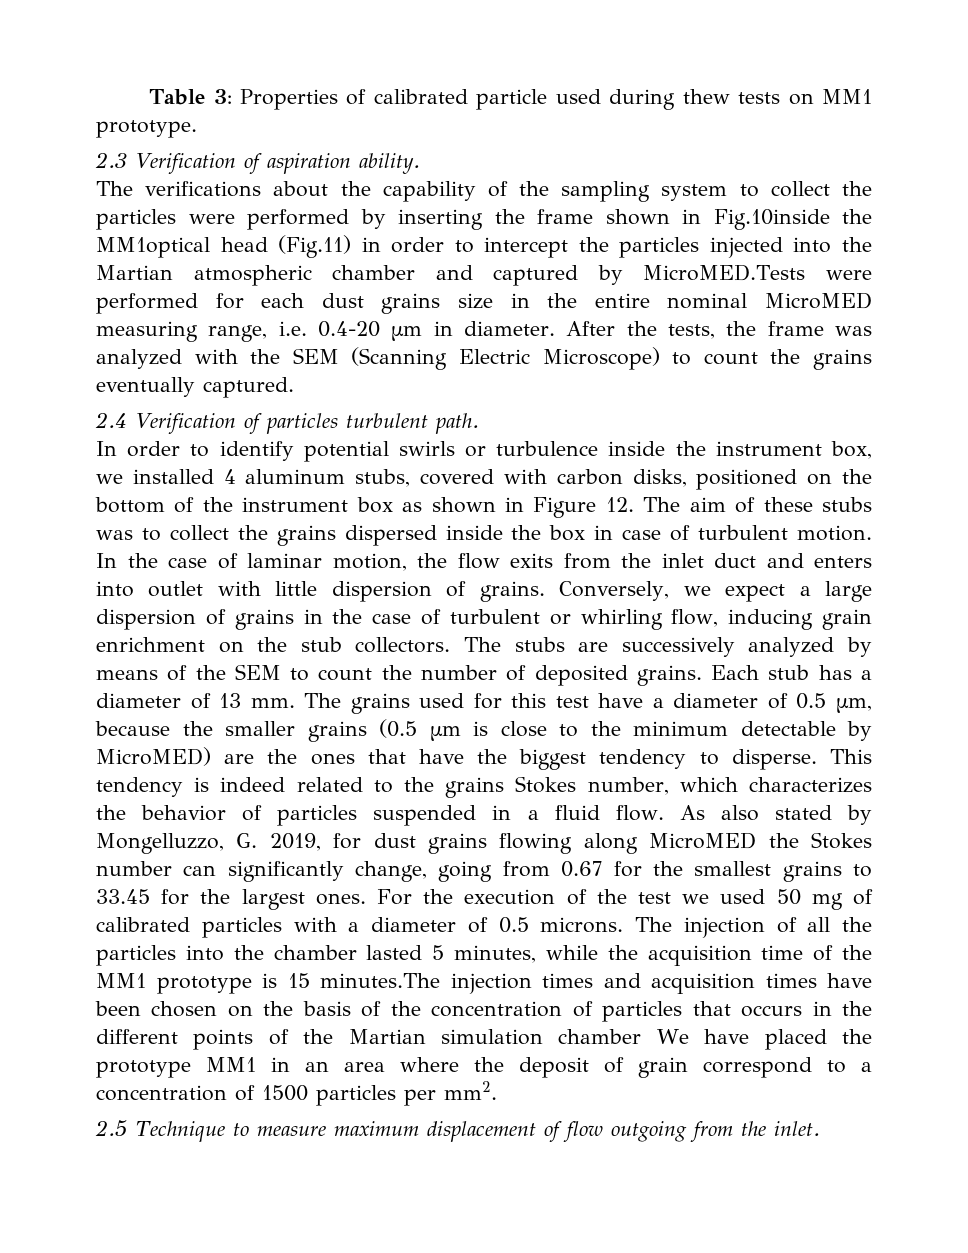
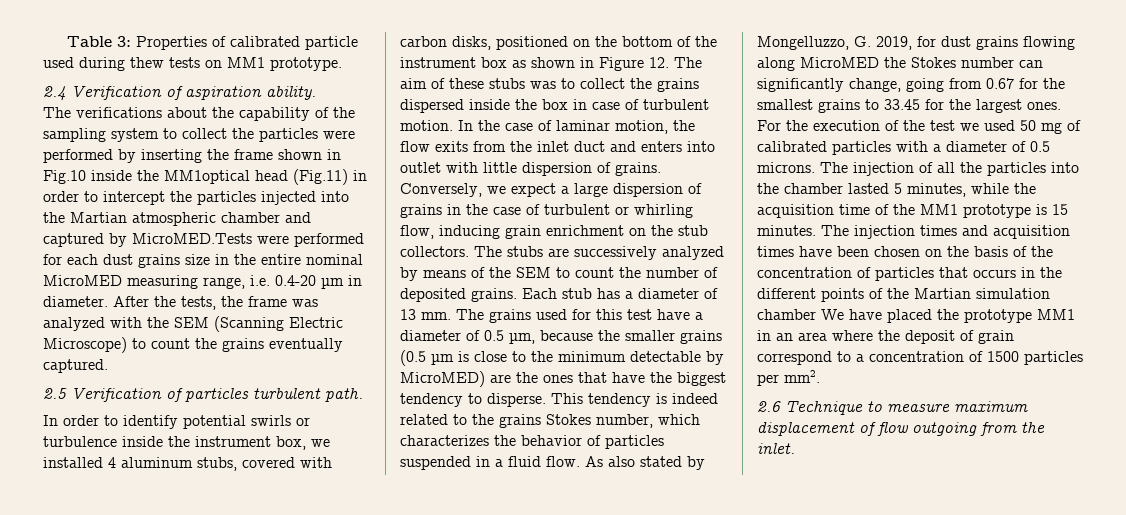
[95,152,127,168] 2.3 -> [43,86,66,101] 2.4
[713,209,830,230] Fig.10inside -> [43,170,132,184] Fig.10 inside
[95,412,127,428] 2.4 -> [43,388,67,399] 2.5
[320,973,440,988] minutes.The -> [757,225,849,236] minutes. The
[95,1120,127,1137] 2.5 -> [757,401,781,412] 2.6

